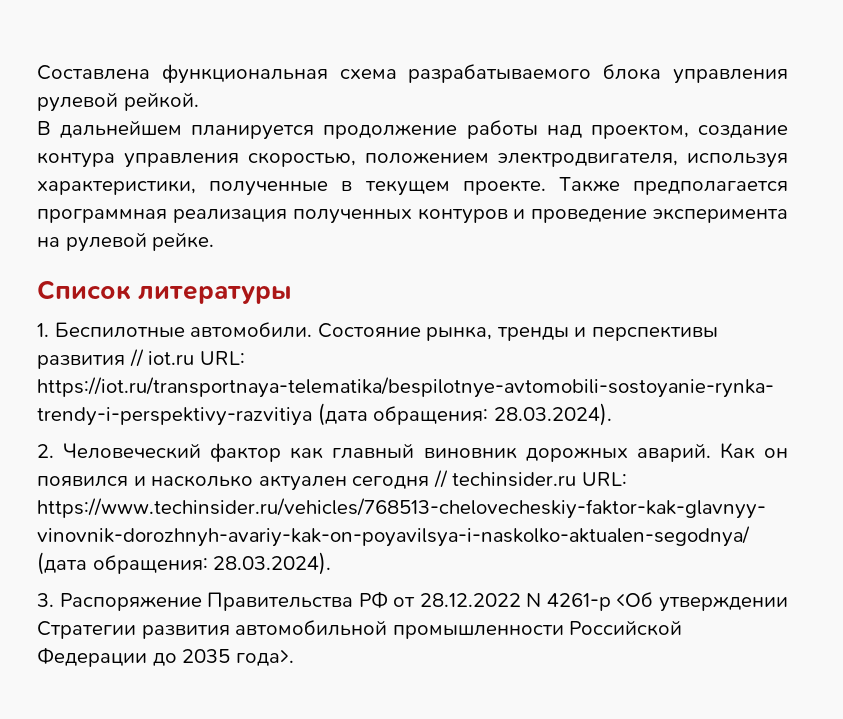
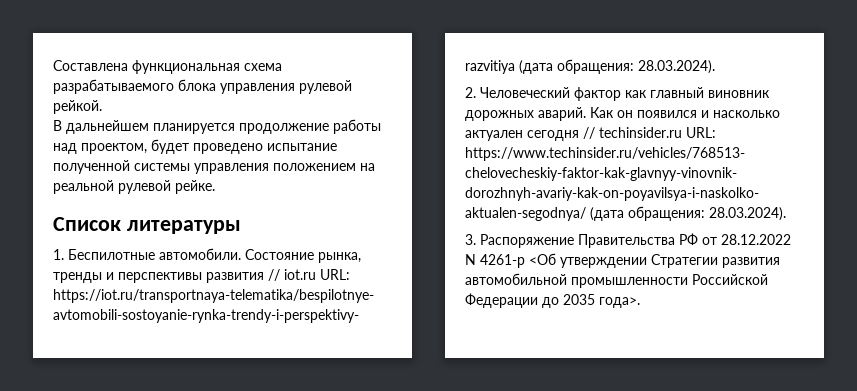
[698,125,788,138] [37,152,788,168] [37,177,788,196] [37,208,788,224] [37,237,60,247] создание контура управления скоростью, положением электродвигателя, используя характеристики, полученные в текущем проекте. Также предполагается программная реализация полученных контуров и проведение эксперимента на -> [151,139,337,154] [53,160,375,174] [53,180,114,194] будет проведено испытание полученной системы управления положением на реальной

